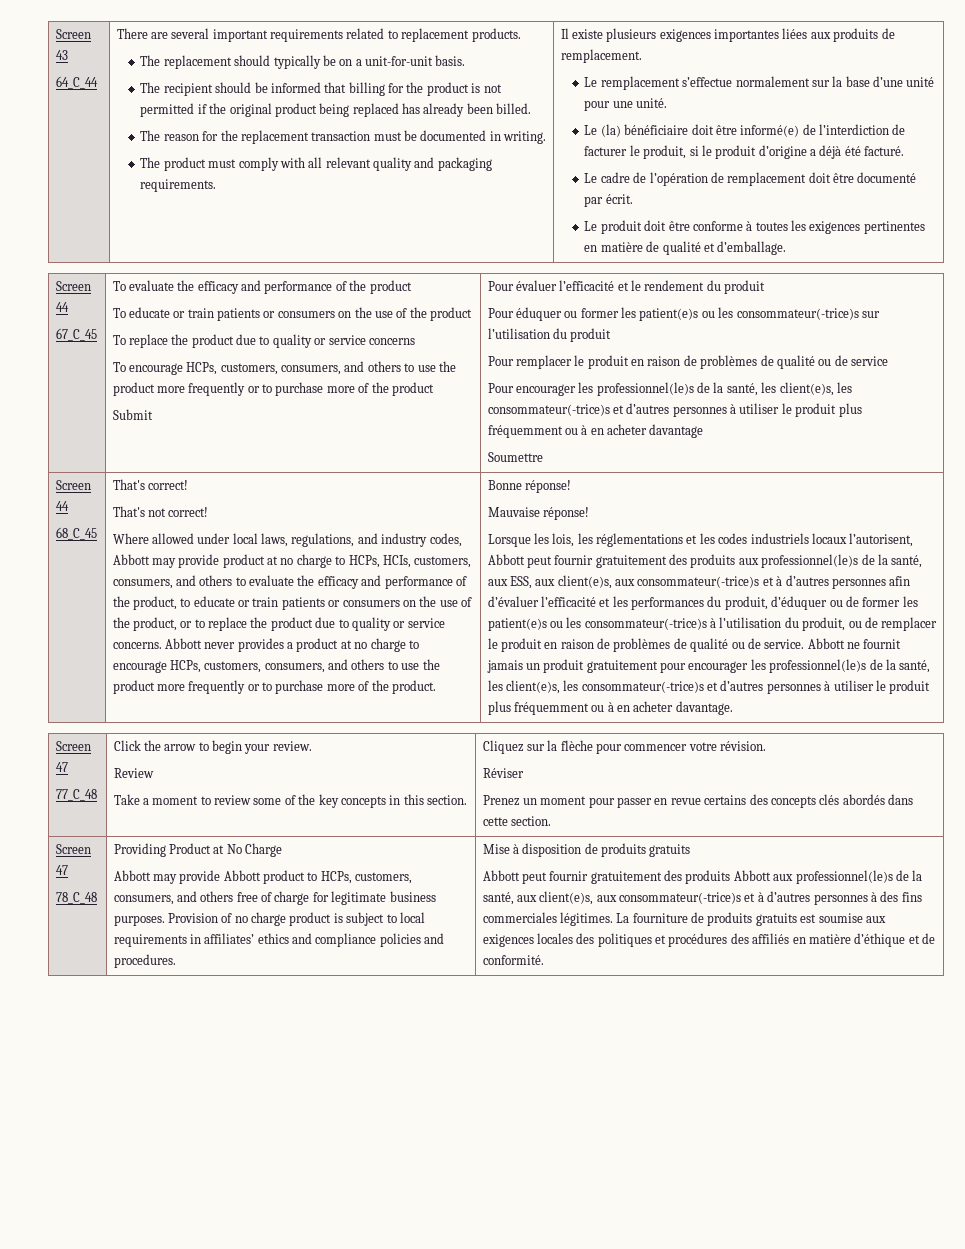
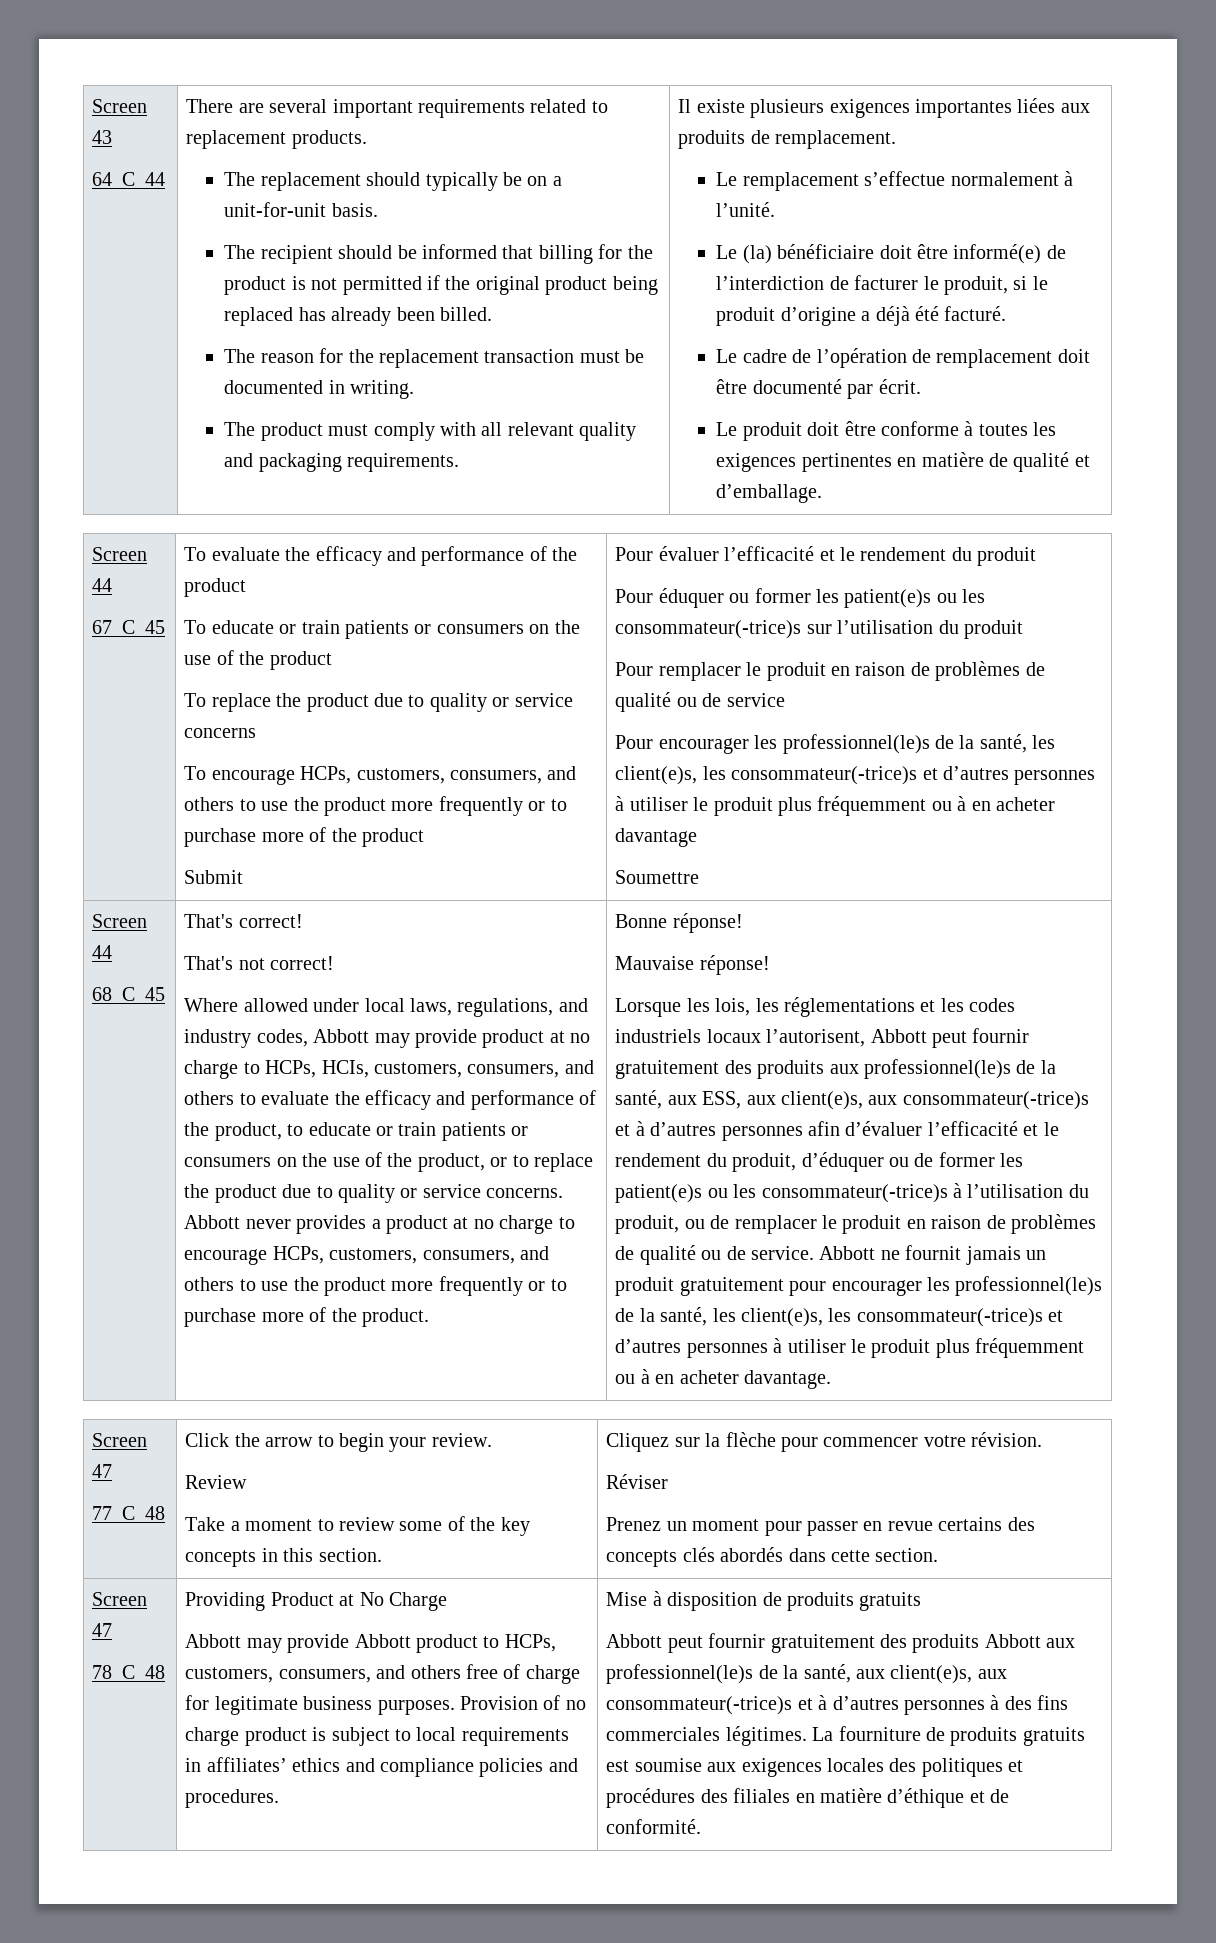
[811,76,935,87] [584,98,668,111] sur la base d’une unité pour une unité. -> [1064,171,1074,186] [716,202,776,217] à l’unité.
[612,596,705,610] les performances -> [1043,1122,1059,1136] [615,1153,702,1167] le rendement
[752,933,790,944] affiliés -> [733,1788,791,1803] filiales

